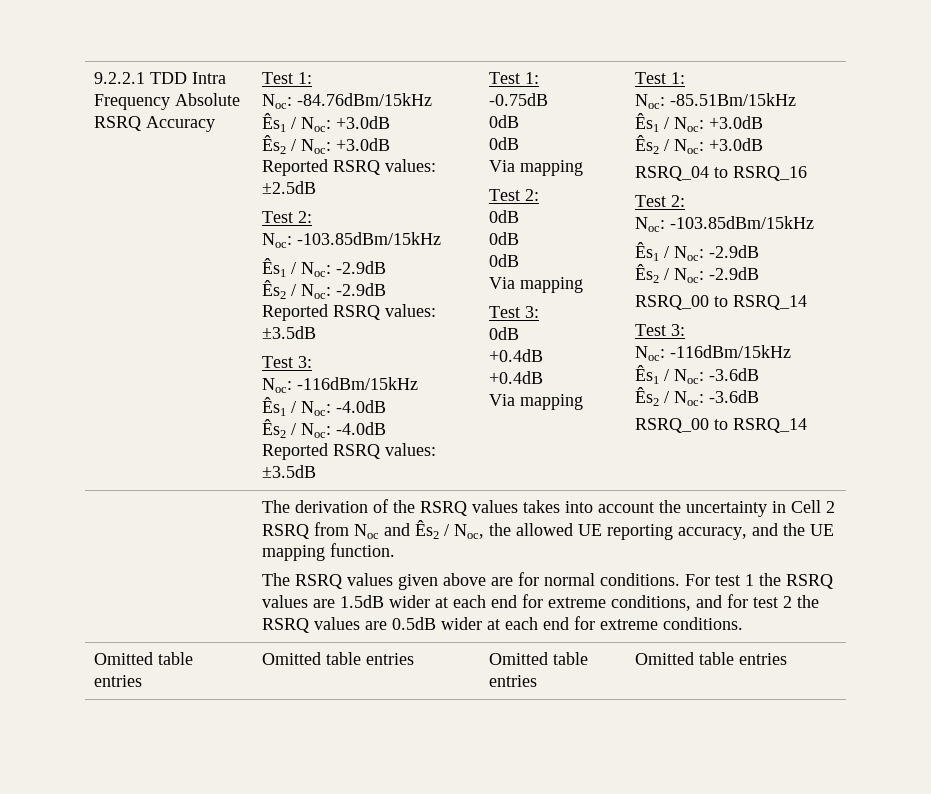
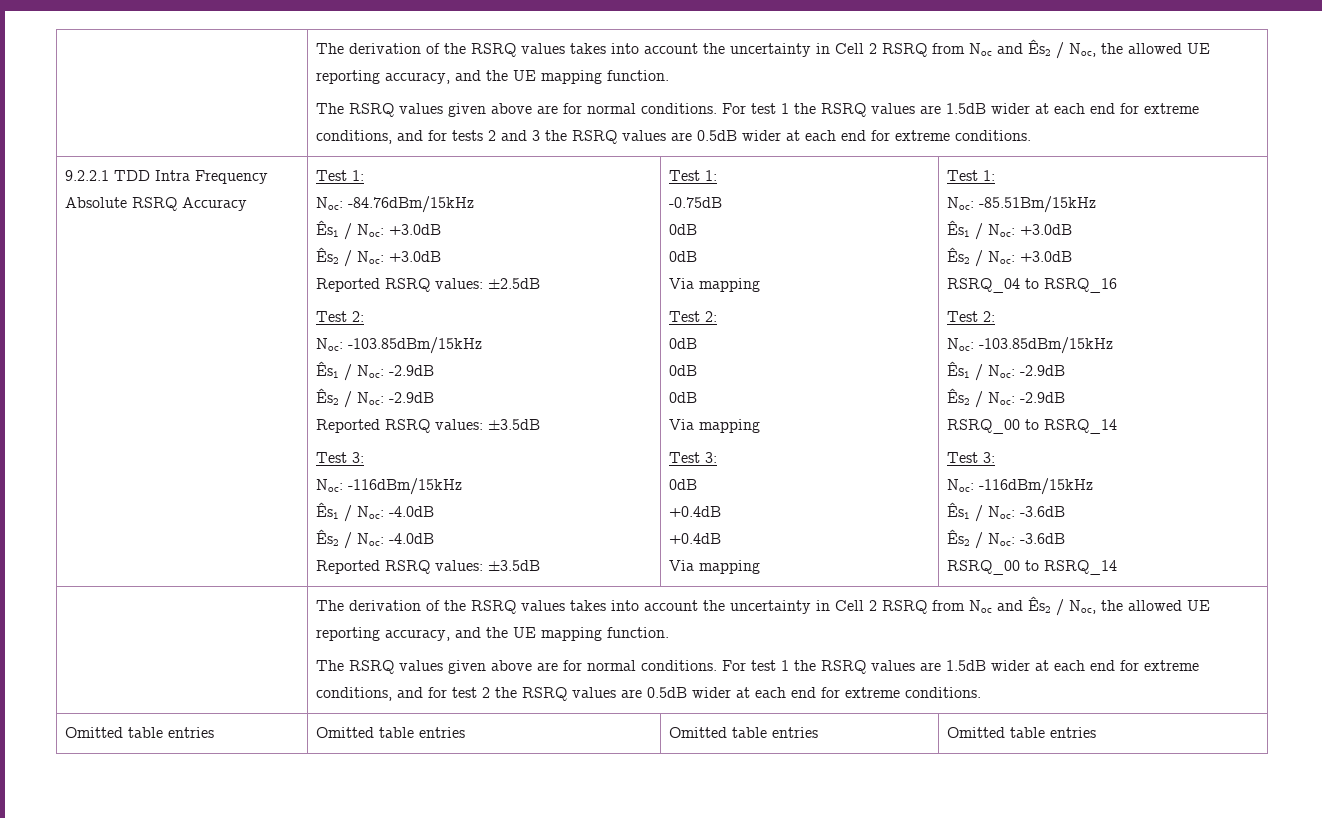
(93, 78) none -> [316,39,1211,59] [316,70,670,84] [316,103,1200,117] [316,130,1032,144] | The derivation of the RSRQ values takes into account the uncertainty in Cell 2 RSRQ from Noc and Ês2 / Noc, the allowed UE reporting accuracy, and the UE mapping function. // The RSRQ values given above are for normal conditions. For test 1 the RSRQ values are 1.5dB wider at each end for extreme conditions, and for tests 2 and 3 the RSRQ values are 0.5dB wider at each end for extreme conditions. //

